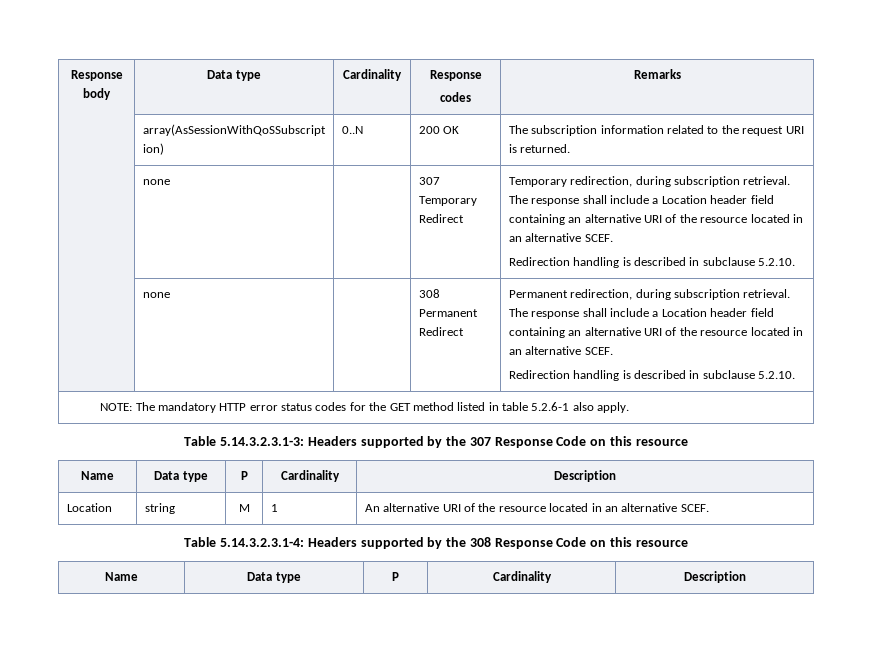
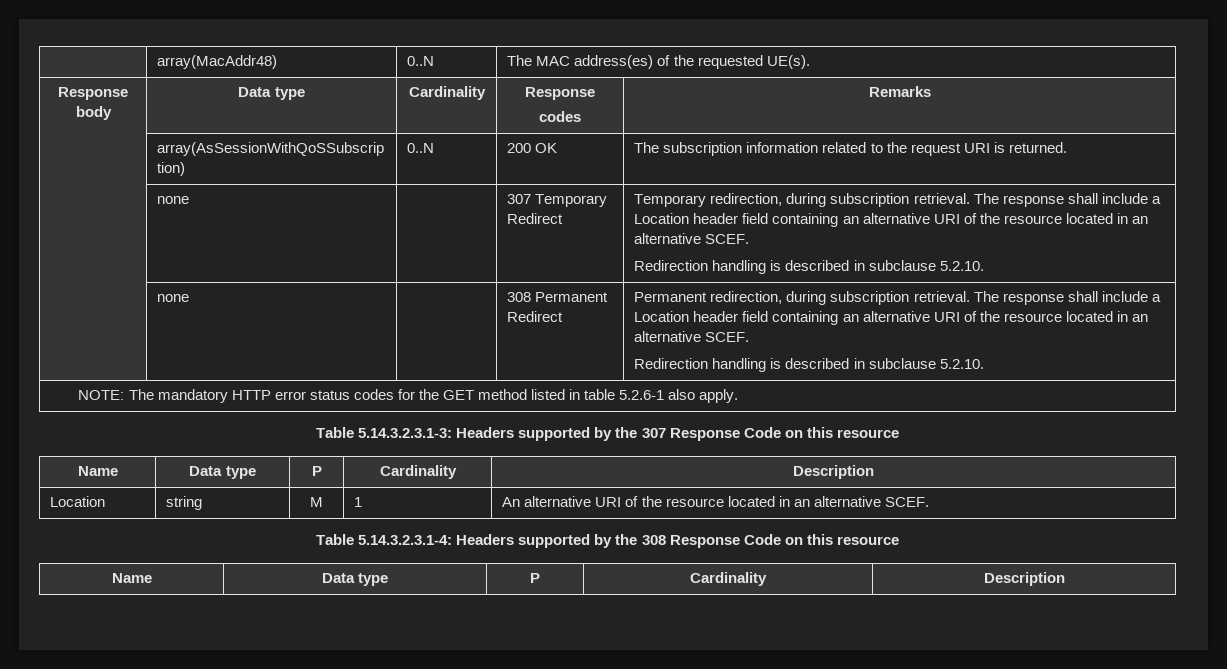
(70, 75) none -> [157,55,278,69] [407,56,435,66] [507,55,810,69] | array(MacAddr48) | 0..N | The MAC address(es) of the requested UE(s). //

